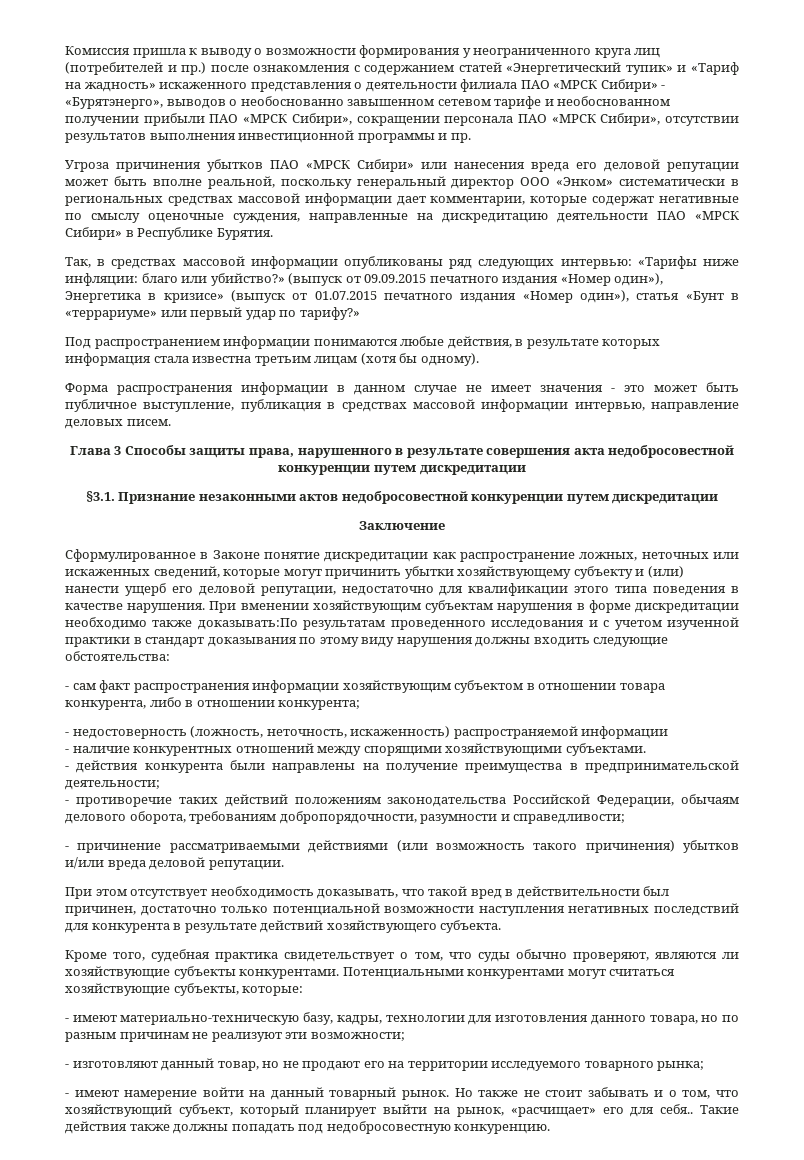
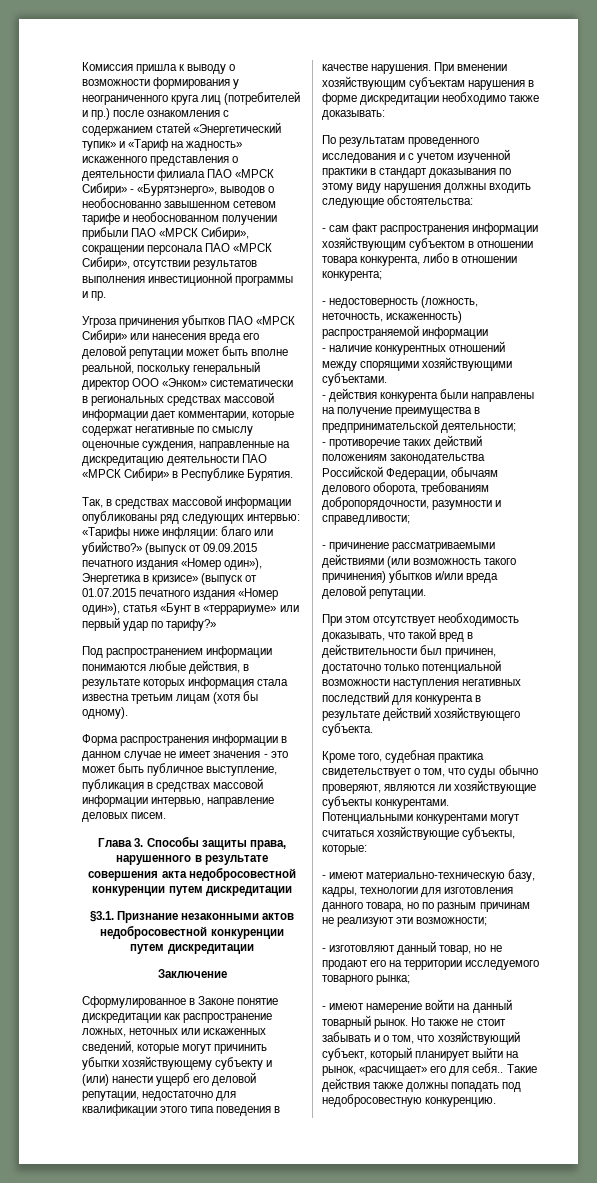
[114,446,122,455] 3 -> [134,838,144,847] 3.
[197,618,298,630] доказывать:По -> [322,110,385,120] [322,135,336,144] доказывать: // По

